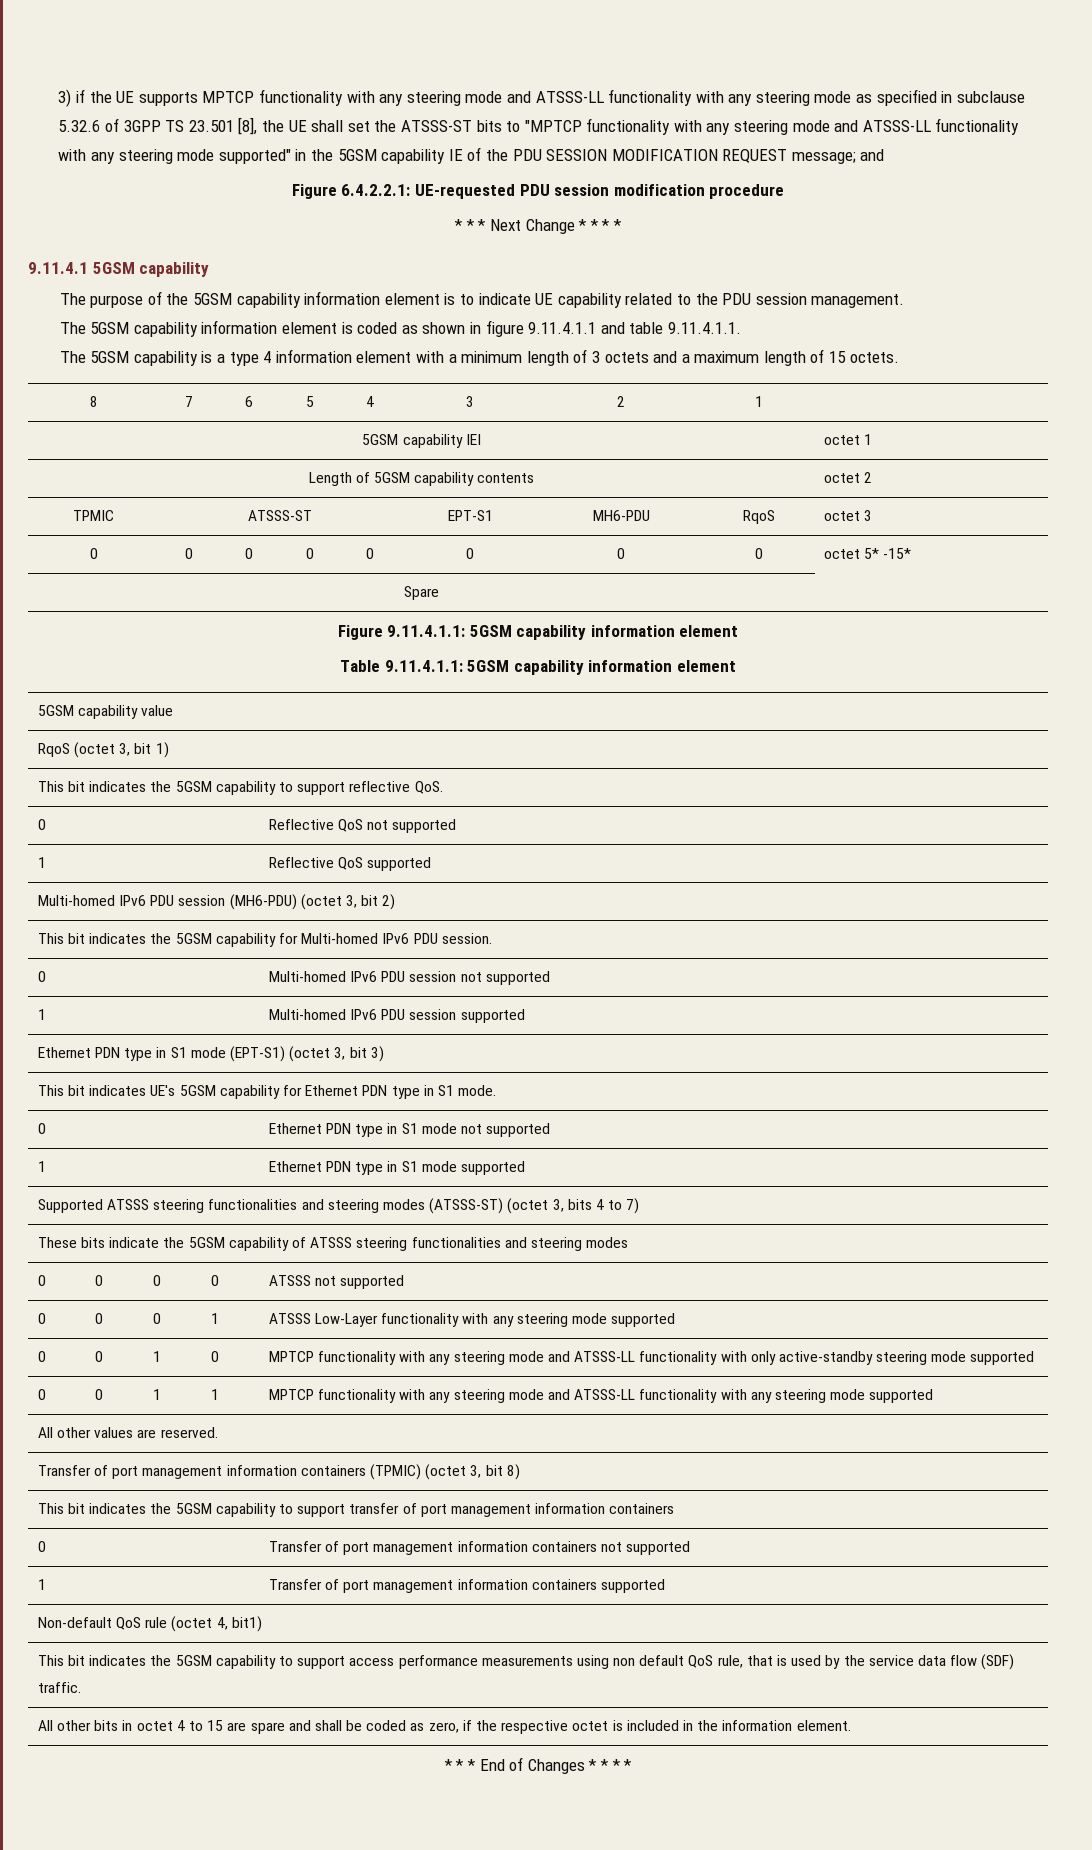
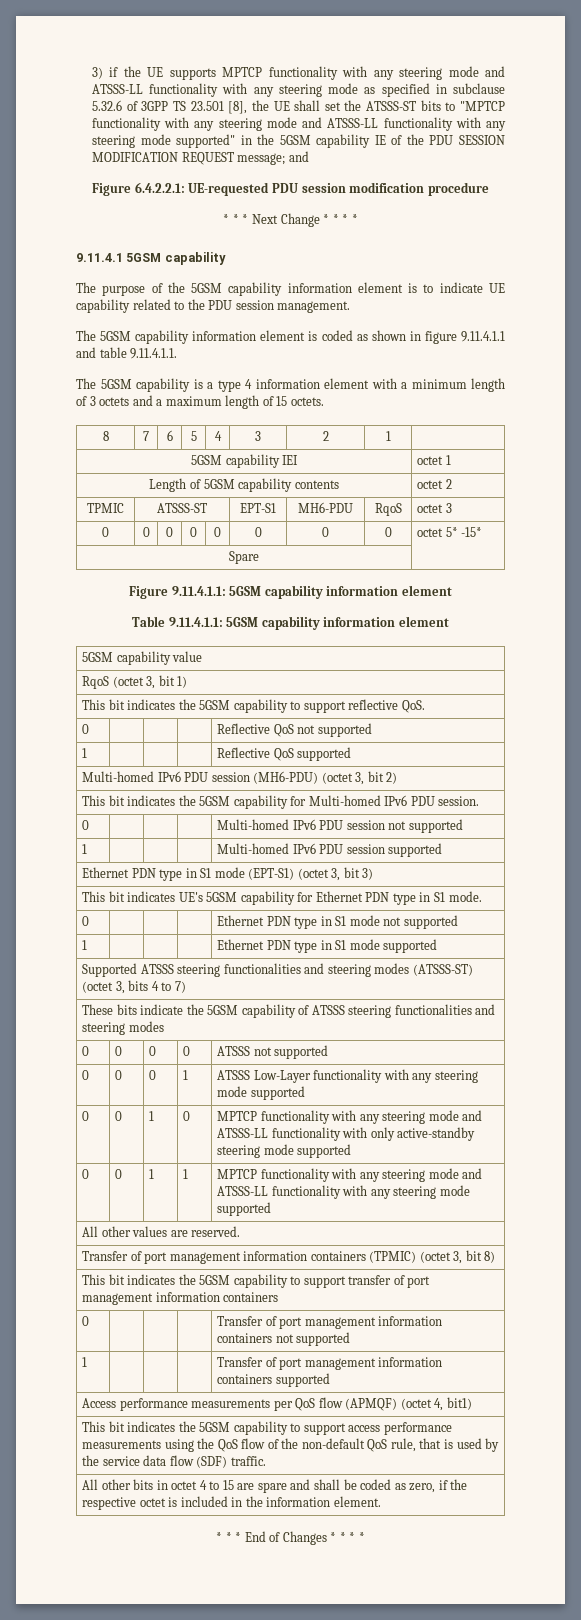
[37,1617,168,1630] Non-default QoS rule -> [82,1397,398,1411] Access performance measurements per QoS flow (APMQF)
[613,1655,685,1666] non default -> [197,1438,365,1452] the QoS flow of the non-default

